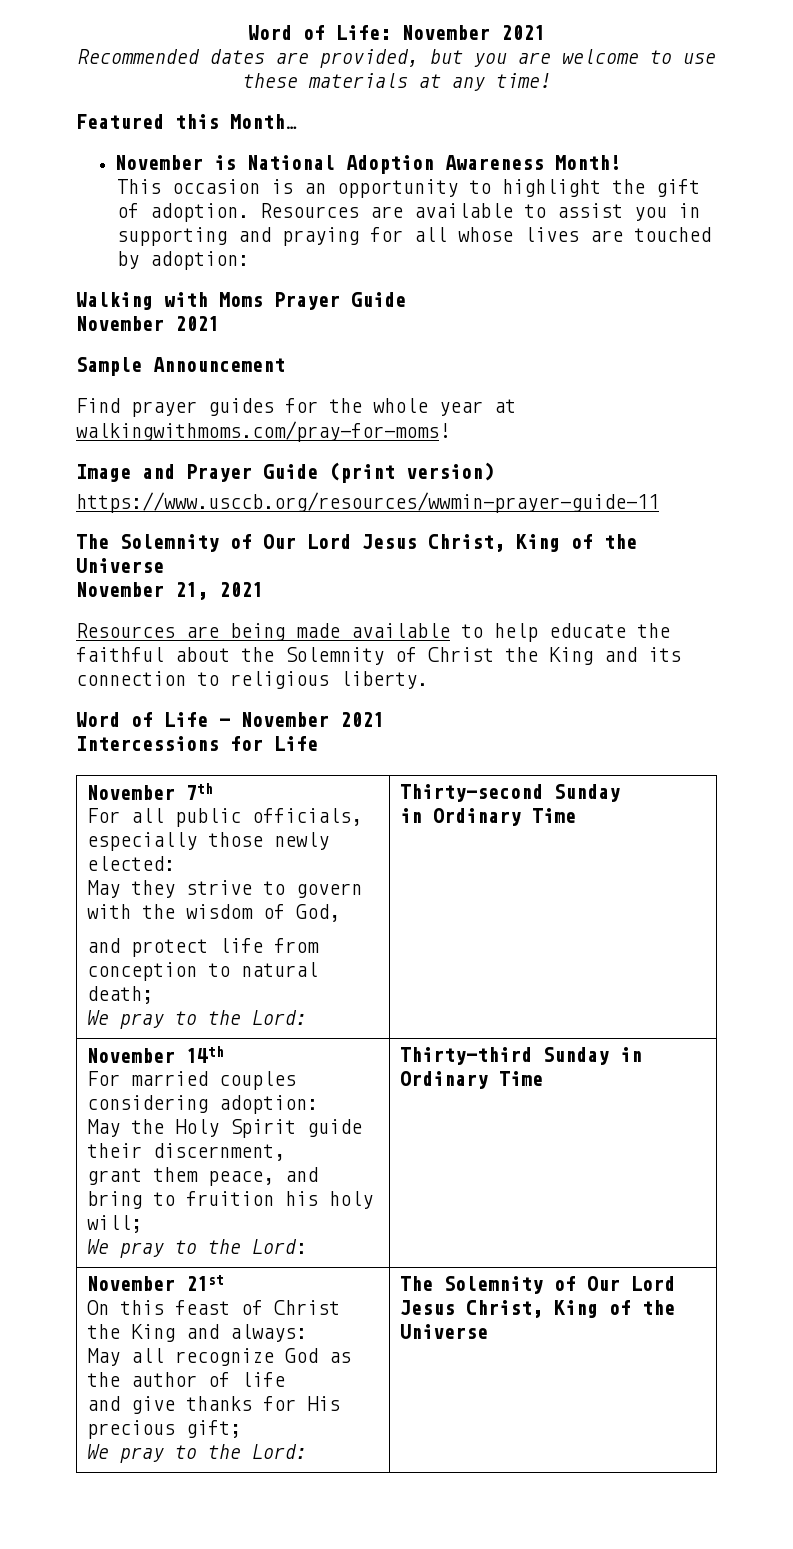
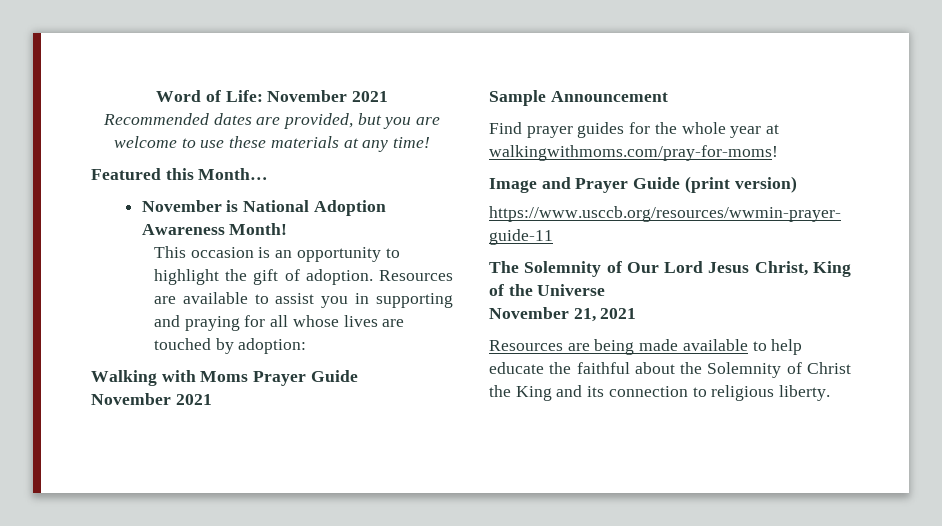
[76,712,384,727] [76,736,318,751] [87,783,214,800] [87,808,363,827] [87,832,330,851] [87,856,176,871] [87,880,363,898] [87,904,341,922] [87,938,320,957] [87,962,319,981] [87,986,154,1004] [87,1010,308,1029] [400,784,621,802] [400,808,577,826] [87,1046,225,1063] [87,1071,297,1090] [87,1095,319,1114] [87,1119,363,1138] [87,1143,286,1161] [87,1167,319,1186] [87,1191,374,1209] [87,1215,143,1233] [87,1239,308,1258] [400,1047,643,1065] [400,1071,544,1089] [87,1275,225,1291] [87,1300,341,1315] [87,1324,308,1342] [87,1348,352,1366] [87,1372,286,1387] [87,1396,341,1414] [87,1420,242,1439] [87,1444,308,1463] [400,1276,676,1294] [400,1300,676,1318] [400,1324,489,1339] // Word of Life – November 2021 // Intercessions for Life // November 7th // For all public officials, especially those newly elected: // May they strive to govern with the wisdom of God, // and protect life from conception to natural death; // We pray to the Lord: | Thirty-second Sunday // in Ordinary Time // November 14th // For married couples considering adoption: // May the Holy Spirit guide their discernment, // grant them peace, and bring to fruition his holy will; // We pray to the Lord: | Thirty-third Sunday in Ordinary Time // November 21st // On this feast of Christ the King and always: // May all recognize God as the author of life // and give thanks for His precious gift; // We pray to the Lord: | The Solemnity of Our Lord Jesus Christ, King of the Universe -> (831, 393) none

